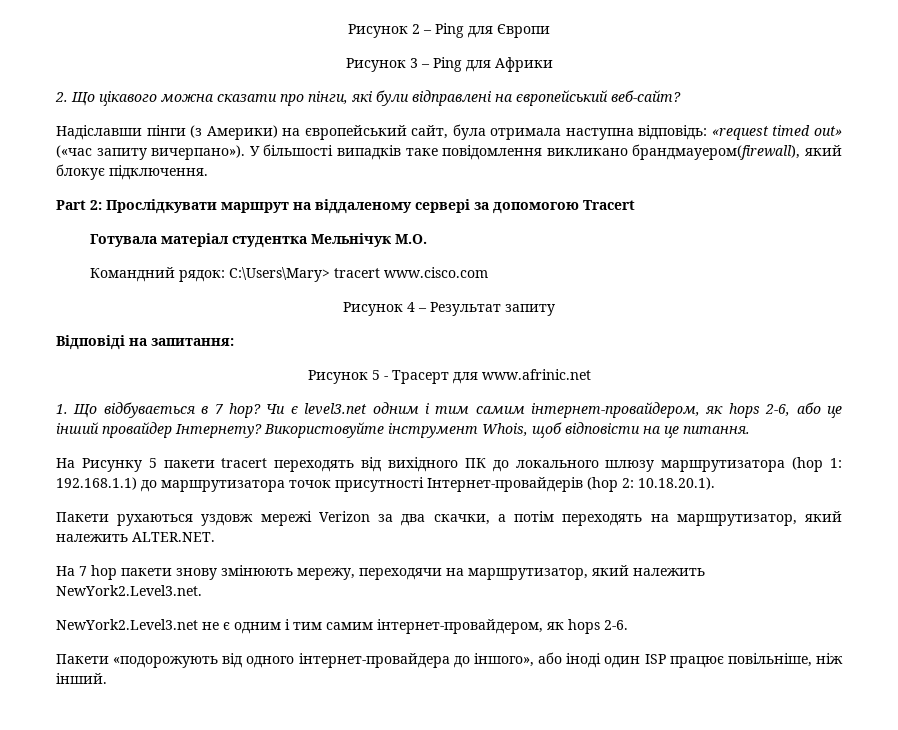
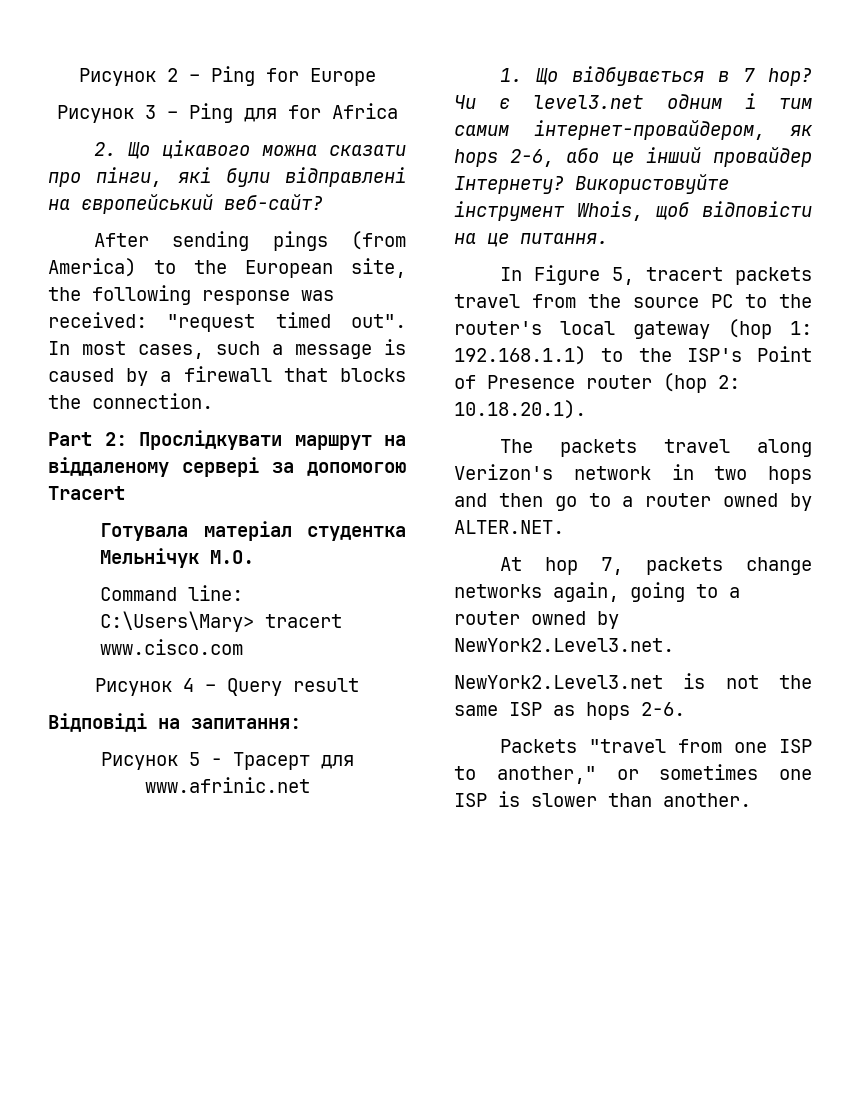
[468,24,550,38] для Європи -> [265,68,376,86] for Europe
[494,57,553,72] Африки -> [287,103,398,119] for Africa
[56,124,843,140] [56,144,843,160] [56,164,208,180] Надіславши пінги (з Америки) на європейський сайт, була отримала наступна відповідь: «request timed out» («час запиту вичерпано»). У більшості випадків таке повідомлення викликано брандмауером(firewall), який блокує підключення. -> [93,231,406,251] [48,258,406,278] [48,285,334,305] [48,312,406,332] [48,339,406,359] [48,366,406,386] [48,393,213,409] After sending pings (from America) to the European site, the following response was received: "request timed out". In most cases, such a message is caused by a firewall that blocks the connection.
[90,267,226,282] Командний рядок: -> [100,585,244,601] Command line:
[430,302,555,316] Результат запиту -> [227,678,359,696] Query result
[56,457,842,472] [56,477,715,492] [56,511,843,526] [56,532,215,542] [56,565,705,580] [56,585,202,596] [56,619,628,634] [56,652,844,668] [56,673,107,684] На Рисунку 5 пакети tracert переходять від вихідного ПК до локального шлюзу маршрутизатора (hop 1: 192.168.1.1) до маршрутизатора точок присутності Інтернет-провайдерів (hop 2: 10.18.20.1). // Пакети рухаються уздовж мережі Verizon за два скачки, а потім переходять на маршрутизатор, який належить ALTER.NET. // На 7 hop пакети знову змінюють мережу, переходячи на маршрутизатор, який належить NewYork2.Level3.net. // NewYork2.Level3.net не є одним і тим самим інтернет-провайдером, як hops 2-6. // Пакети «подорожують від одного інтернет-провайдера до іншого», або іноді один ISP працює повільніше, ніж інший. -> [499,265,812,285] [454,294,812,308] [454,319,812,339] [454,346,812,365] [454,373,740,393] [454,400,586,419] [499,439,812,457] [454,464,812,484] [454,493,812,511] [454,520,564,534] [499,557,812,575] [454,582,740,602] [454,611,619,629] [454,638,674,652] [454,673,812,689] [454,702,685,720] [499,739,812,753] [454,764,812,784] [454,791,751,807] In Figure 5, tracert packets travel from the source PC to the router's local gateway (hop 1: 192.168.1.1) to the ISP's Point of Presence router (hop 2: 10.18.20.1). // The packets travel along Verizon's network in two hops and then go to a router owned by ALTER.NET. // At hop 7, packets change networks again, going to a router owned by NewYork2.Level3.net. // NewYork2.Level3.net is not the same ISP as hops 2-6. // Packets "travel from one ISP to another," or sometimes one ISP is slower than another.

